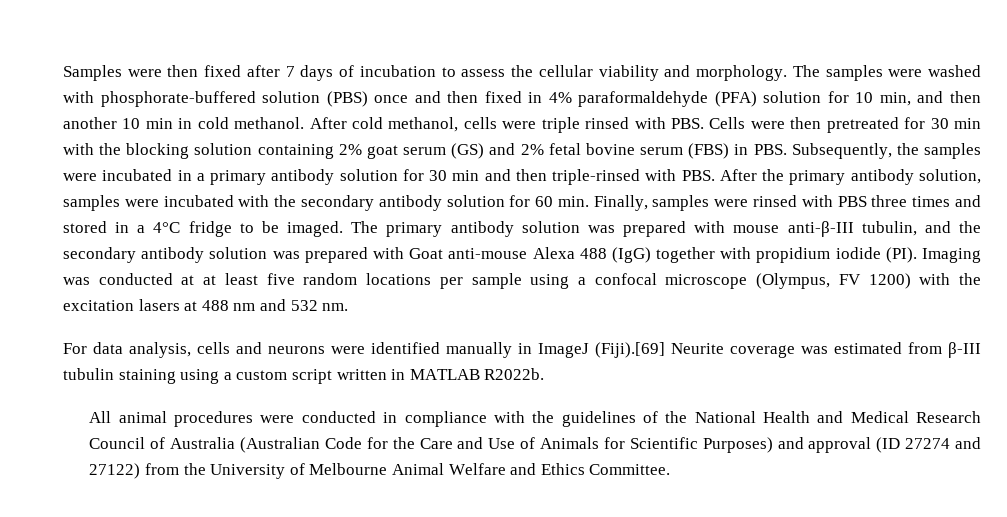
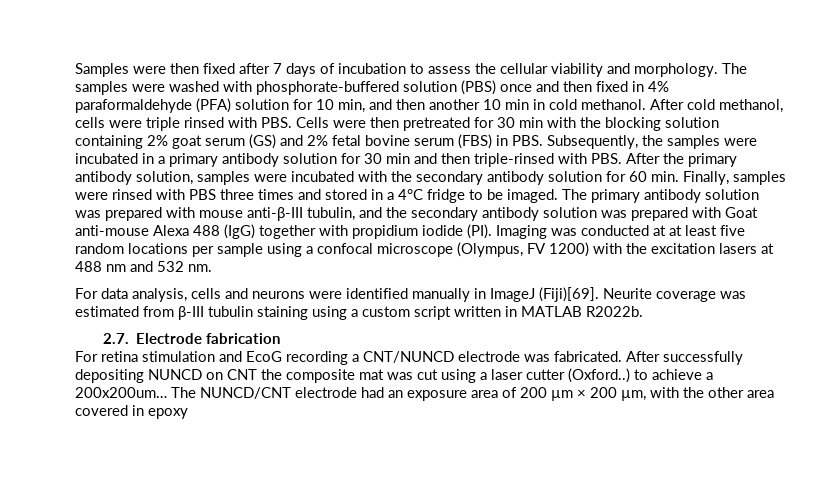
[595,342,665,358] (Fiji).[69] -> [539,287,599,302] (Fiji)[69].
[89,411,982,427] [89,437,981,453] [89,463,671,479] All animal procedures were conducted in compliance with the guidelines of the National Health and Medical Research Council of Australia (Australian Code for the Care and Use of Animals for Scientific Purposes) and approval (ID 27274 and 27122) from the University of Melbourne Animal Welfare and Ethics Committee. -> [103,333,281,344] [75,351,743,365] [75,368,713,383] [75,387,774,401] [75,405,188,419] 2.7. Electrode fabrication // For retina stimulation and EcoG recording a CNT/NUNCD electrode was fabricated. After successfully depositing NUNCD on CNT the composite mat was cut using a laser cutter (Oxford..) to achieve a 200x200um… The NUNCD/CNT electrode had an exposure area of 200 µm × 200 µm, with the other area covered in epoxy

